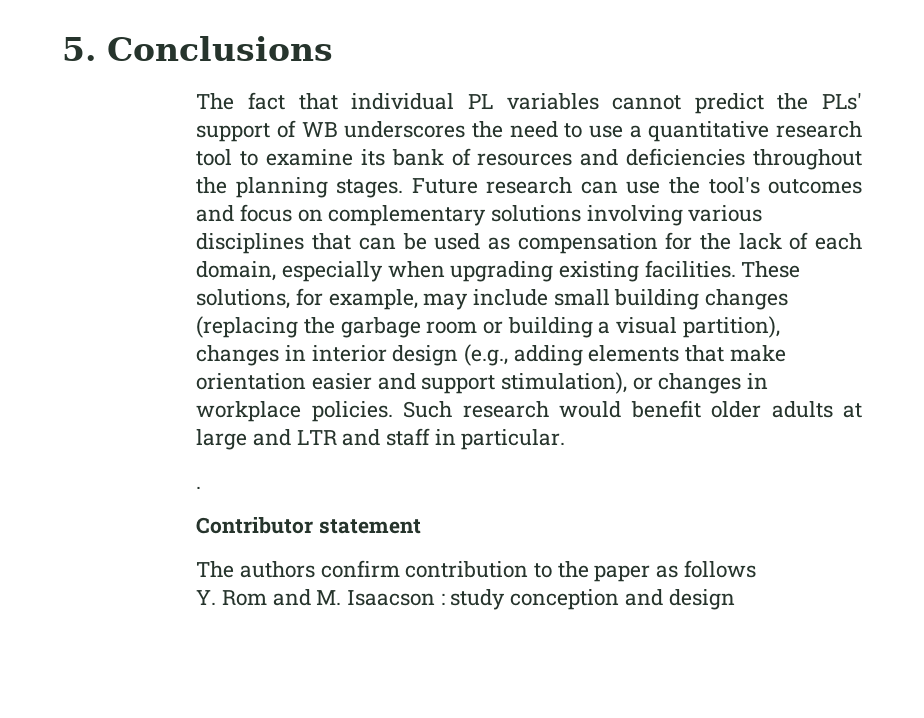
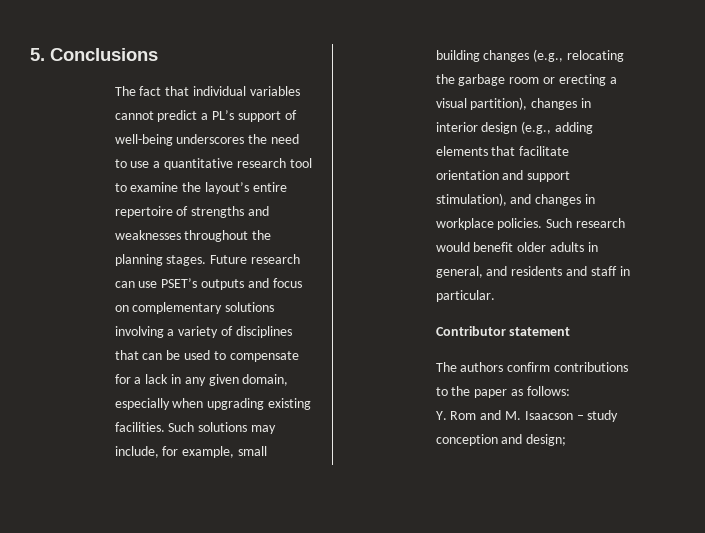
[467,94,493,109] PL -> (246, 91) none
[777,93,863,110] the PLs' -> [201,110,234,120] a PL’s
[301,122,338,137] WB -> [114,134,173,146] well-being
[360,148,746,166] its bank of resources and deficiencies -> [182,182,287,194] [114,206,269,218] [114,230,181,240] the layout’s entire repertoire of strengths and weaknesses
[668,177,862,194] the tool's outcomes -> [161,278,244,290] PSET’s outputs
[688,205,763,222] various -> [167,326,233,338] a variety of
[487,232,862,254] as compensation for the lack of each -> [213,351,299,362] [114,374,239,386] to compensate for a lack in any given
[741,261,801,278] [196,288,549,310] These solutions, for example, may include -> [168,422,276,434] [114,446,235,458] Such solutions may include, for example,
[196,316,299,338] (replacing -> [533,49,624,62] (e.g., relocating
[507,317,593,338] building -> [558,74,606,86] erecting
[729,345,786,362] [196,373,373,390] make orientation easier -> [519,146,570,156] [435,170,499,180] facilitate orientation
[632,377,653,390] or -> [510,194,532,204] and
[843,403,863,418] [196,429,337,450] at large and LTR -> [587,242,598,252] [435,266,563,278] in general, and residents
[196,486,202,489] // . -> (495, 296) none
[405,561,529,578] contribution -> [553,362,628,372] contributions
[683,560,756,578] follows -> [526,386,570,396] follows:
[440,593,445,605] : -> [576,415,584,420] –
[668,589,735,610] design -> [526,434,567,446] design;

